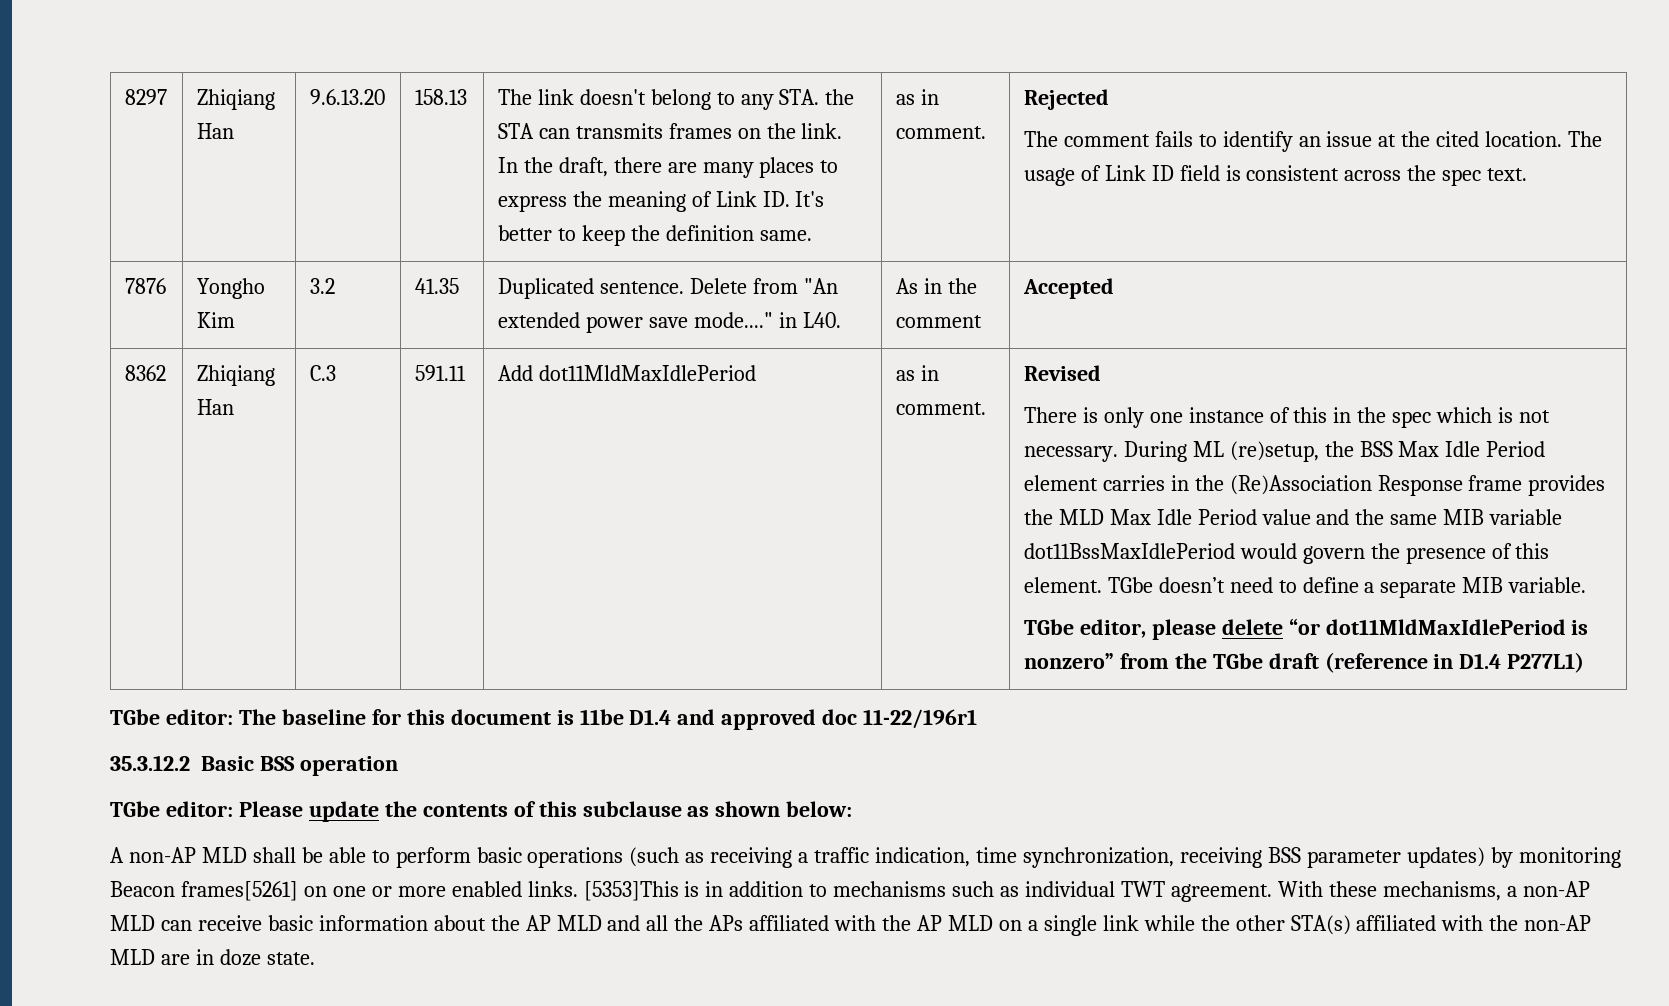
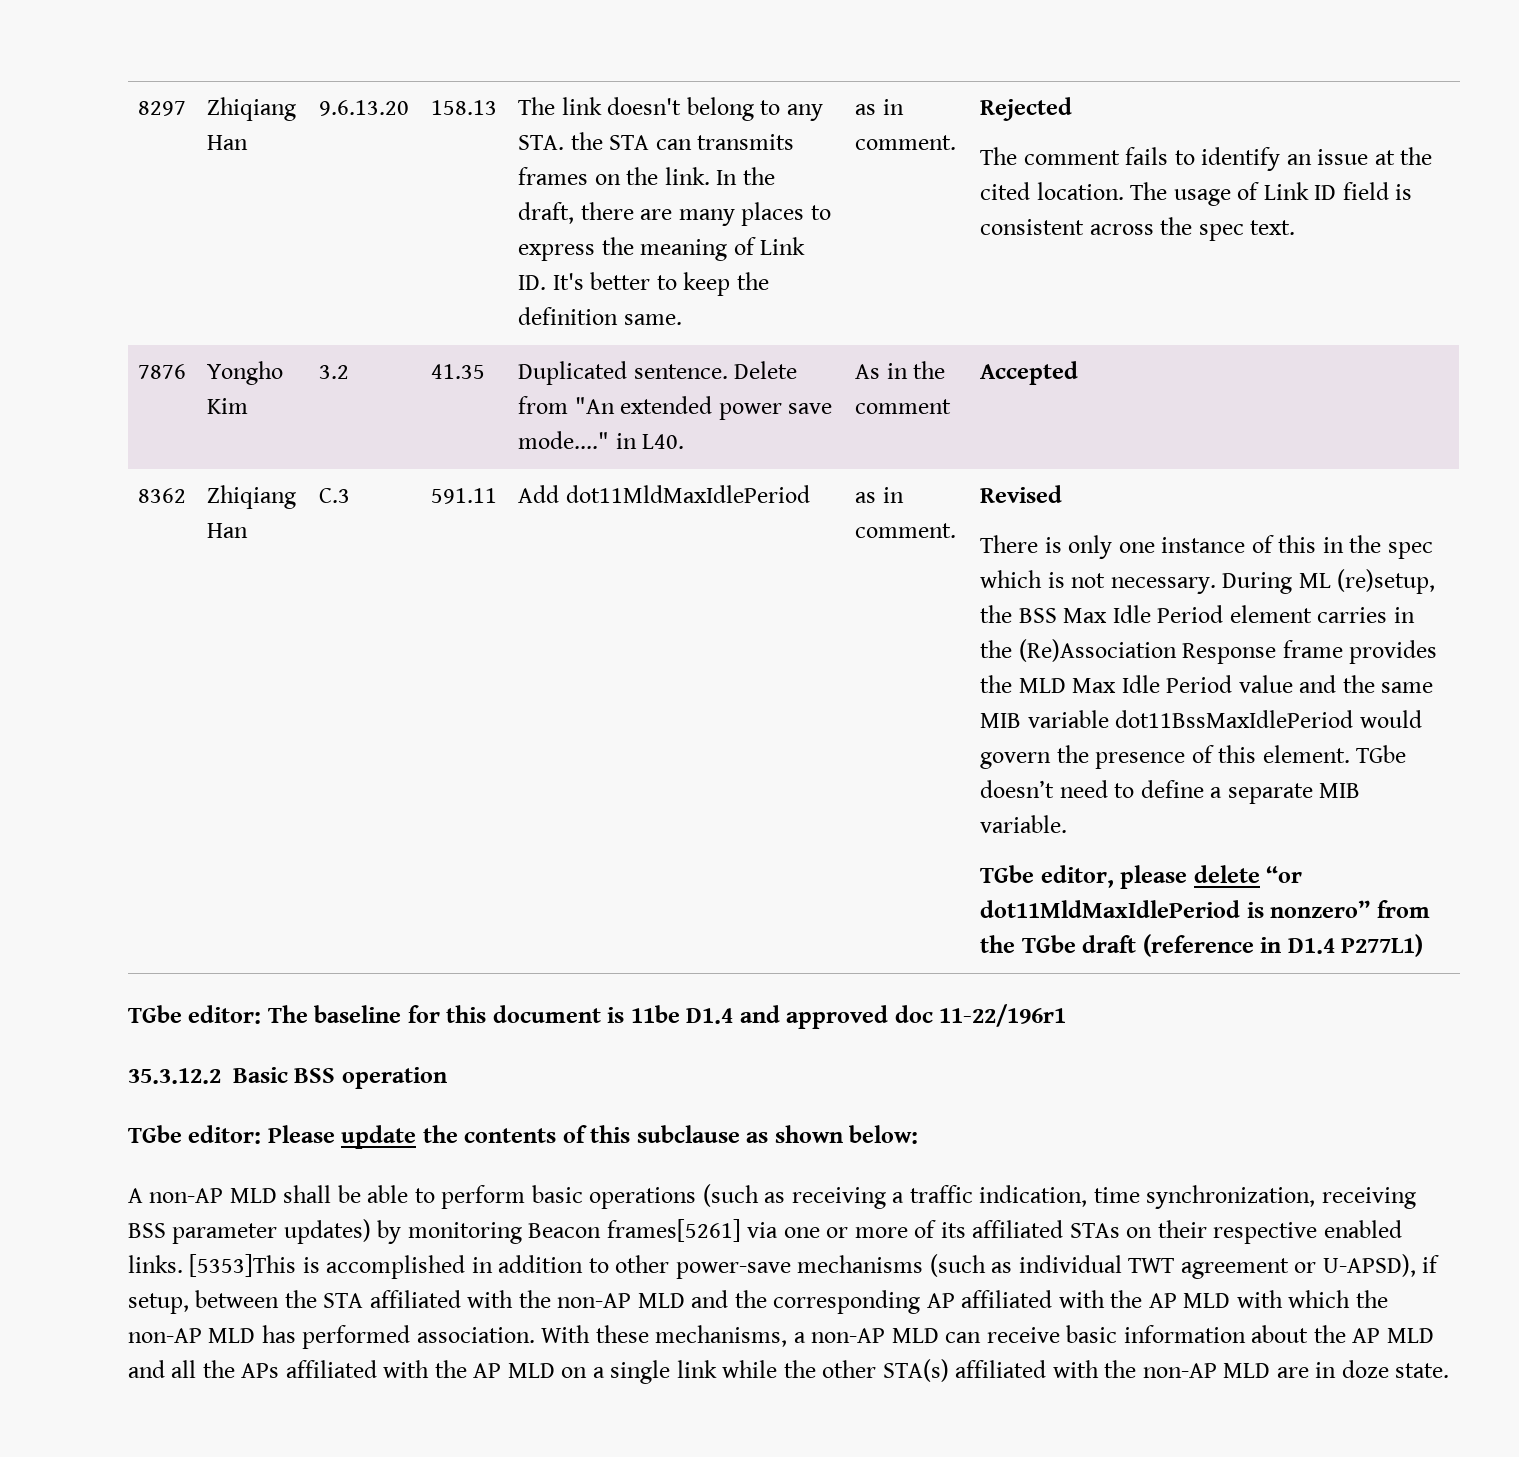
[303,886,327,897] on -> [747,1222,779,1238] via
(446, 891) none -> [914,1220,1318,1244] of its affiliated STAs on their respective
(700, 889) none -> [326,1255,466,1279] accomplished
[833,881,1272,902] mechanisms such as individual TWT agreement. -> [615,1254,1440,1279] [128,1290,1388,1314] [128,1325,535,1349] other power-save mechanisms (such as individual TWT agreement or U-APSD), if setup, between the STA affiliated with the non-AP MLD and the corresponding AP affiliated with the AP MLD with which the non-AP MLD has performed association.

